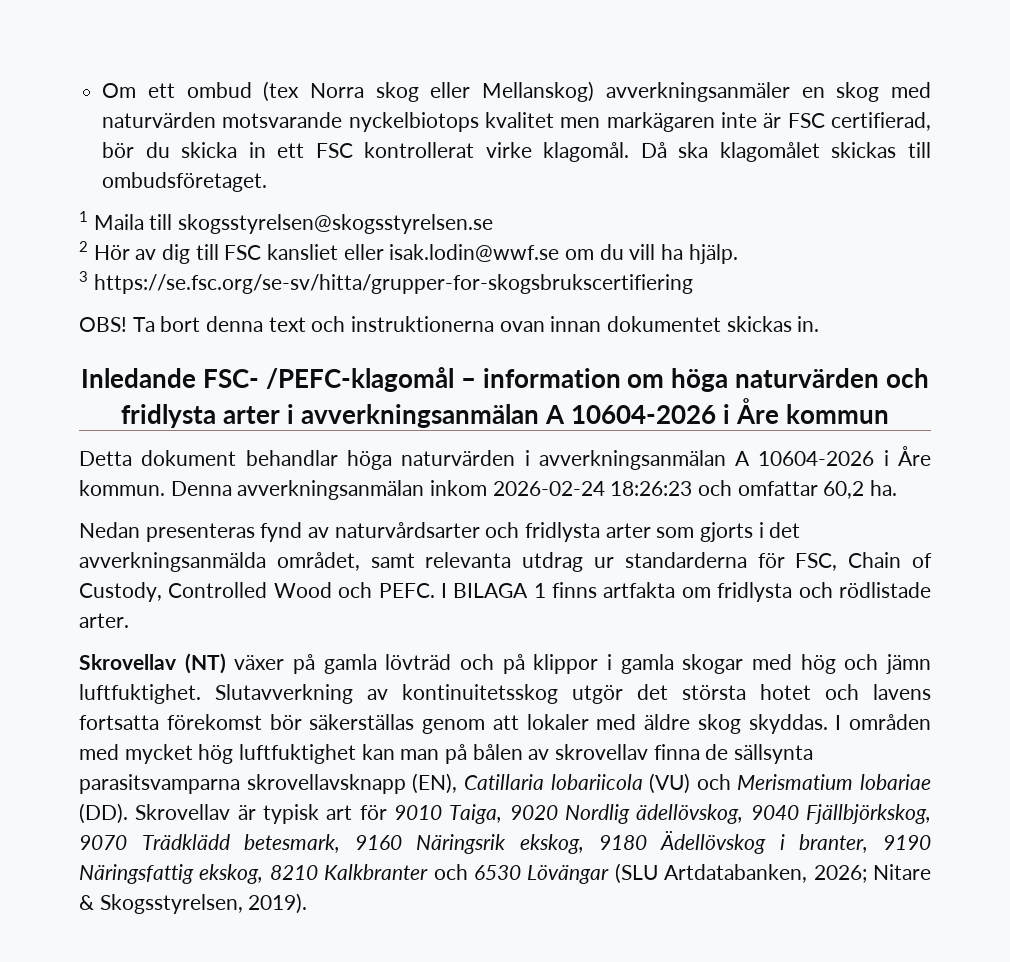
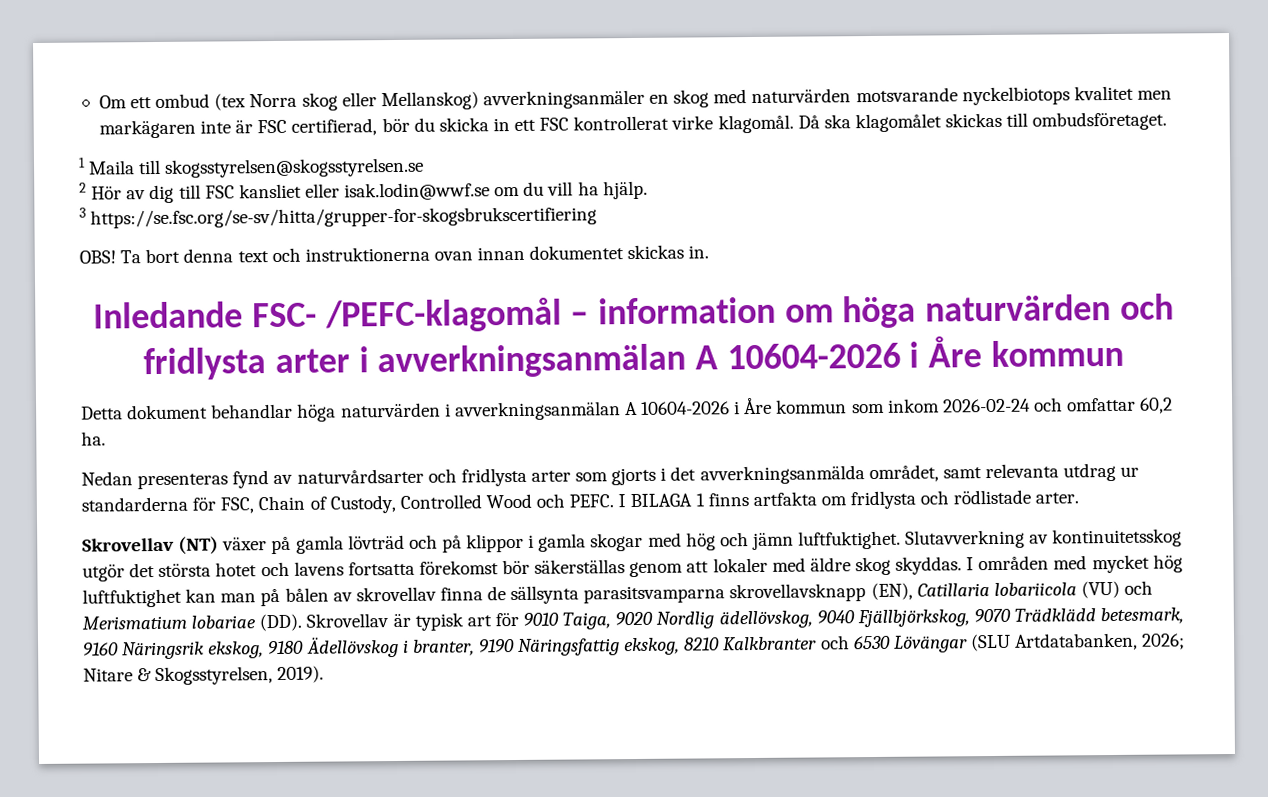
[79,480,425,500] kommun. Denna avverkningsanmälan -> [776,399,885,414] kommun som
[610,481,693,496] 18:26:23 -> (1031, 405) none

